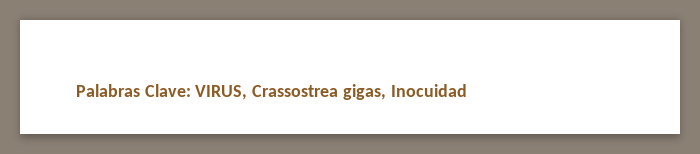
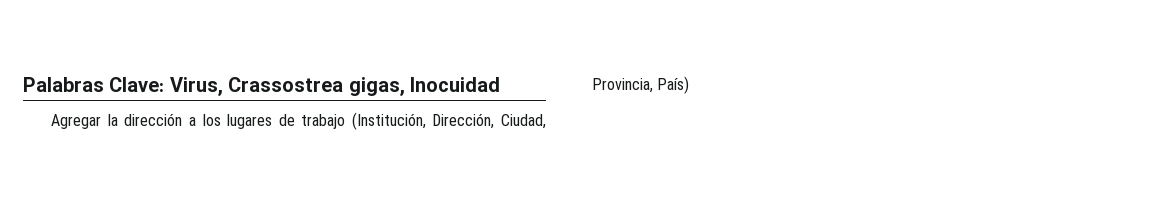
[195,85,248,100] VIRUS, -> [169,77,223,96] Virus,
(467, 90) none -> [51,112,546,130] [592,76,690,94] // Agregar la dirección a los lugares de trabajo (Institución, Dirección, Ciudad, Provincia, País)

